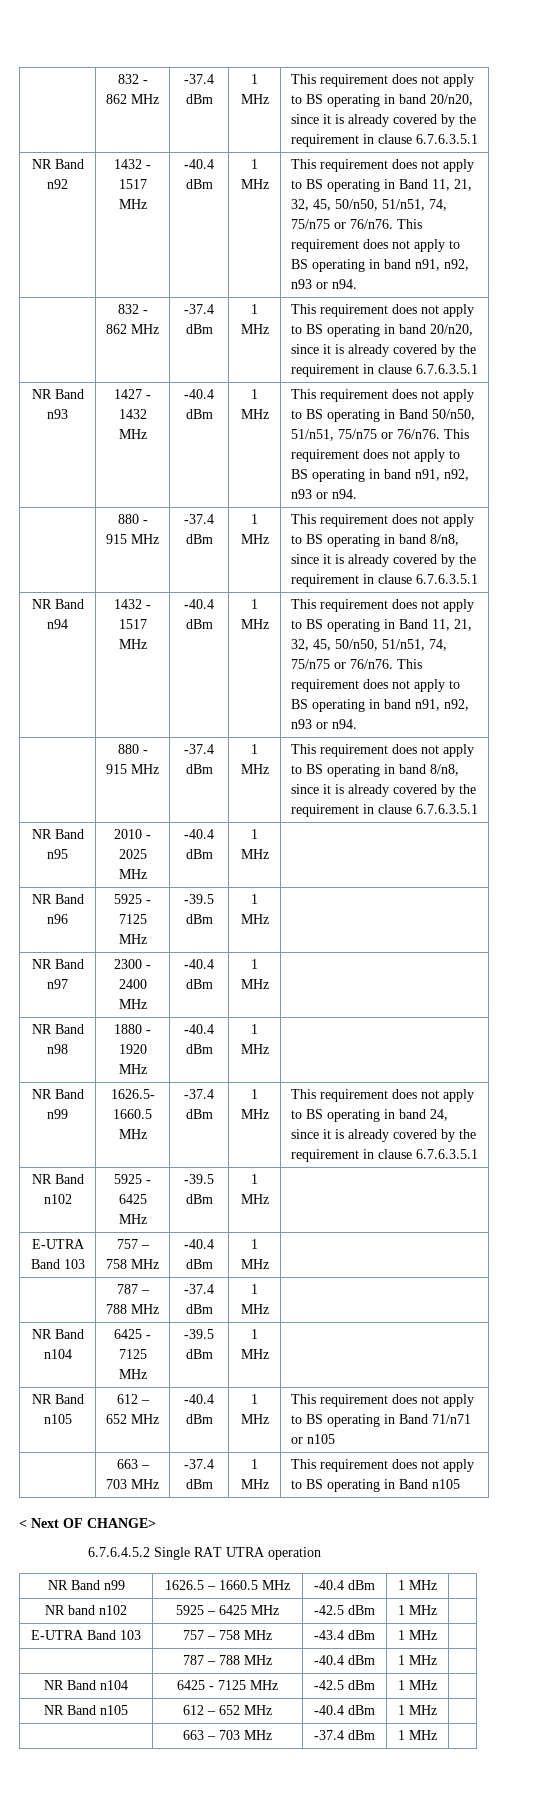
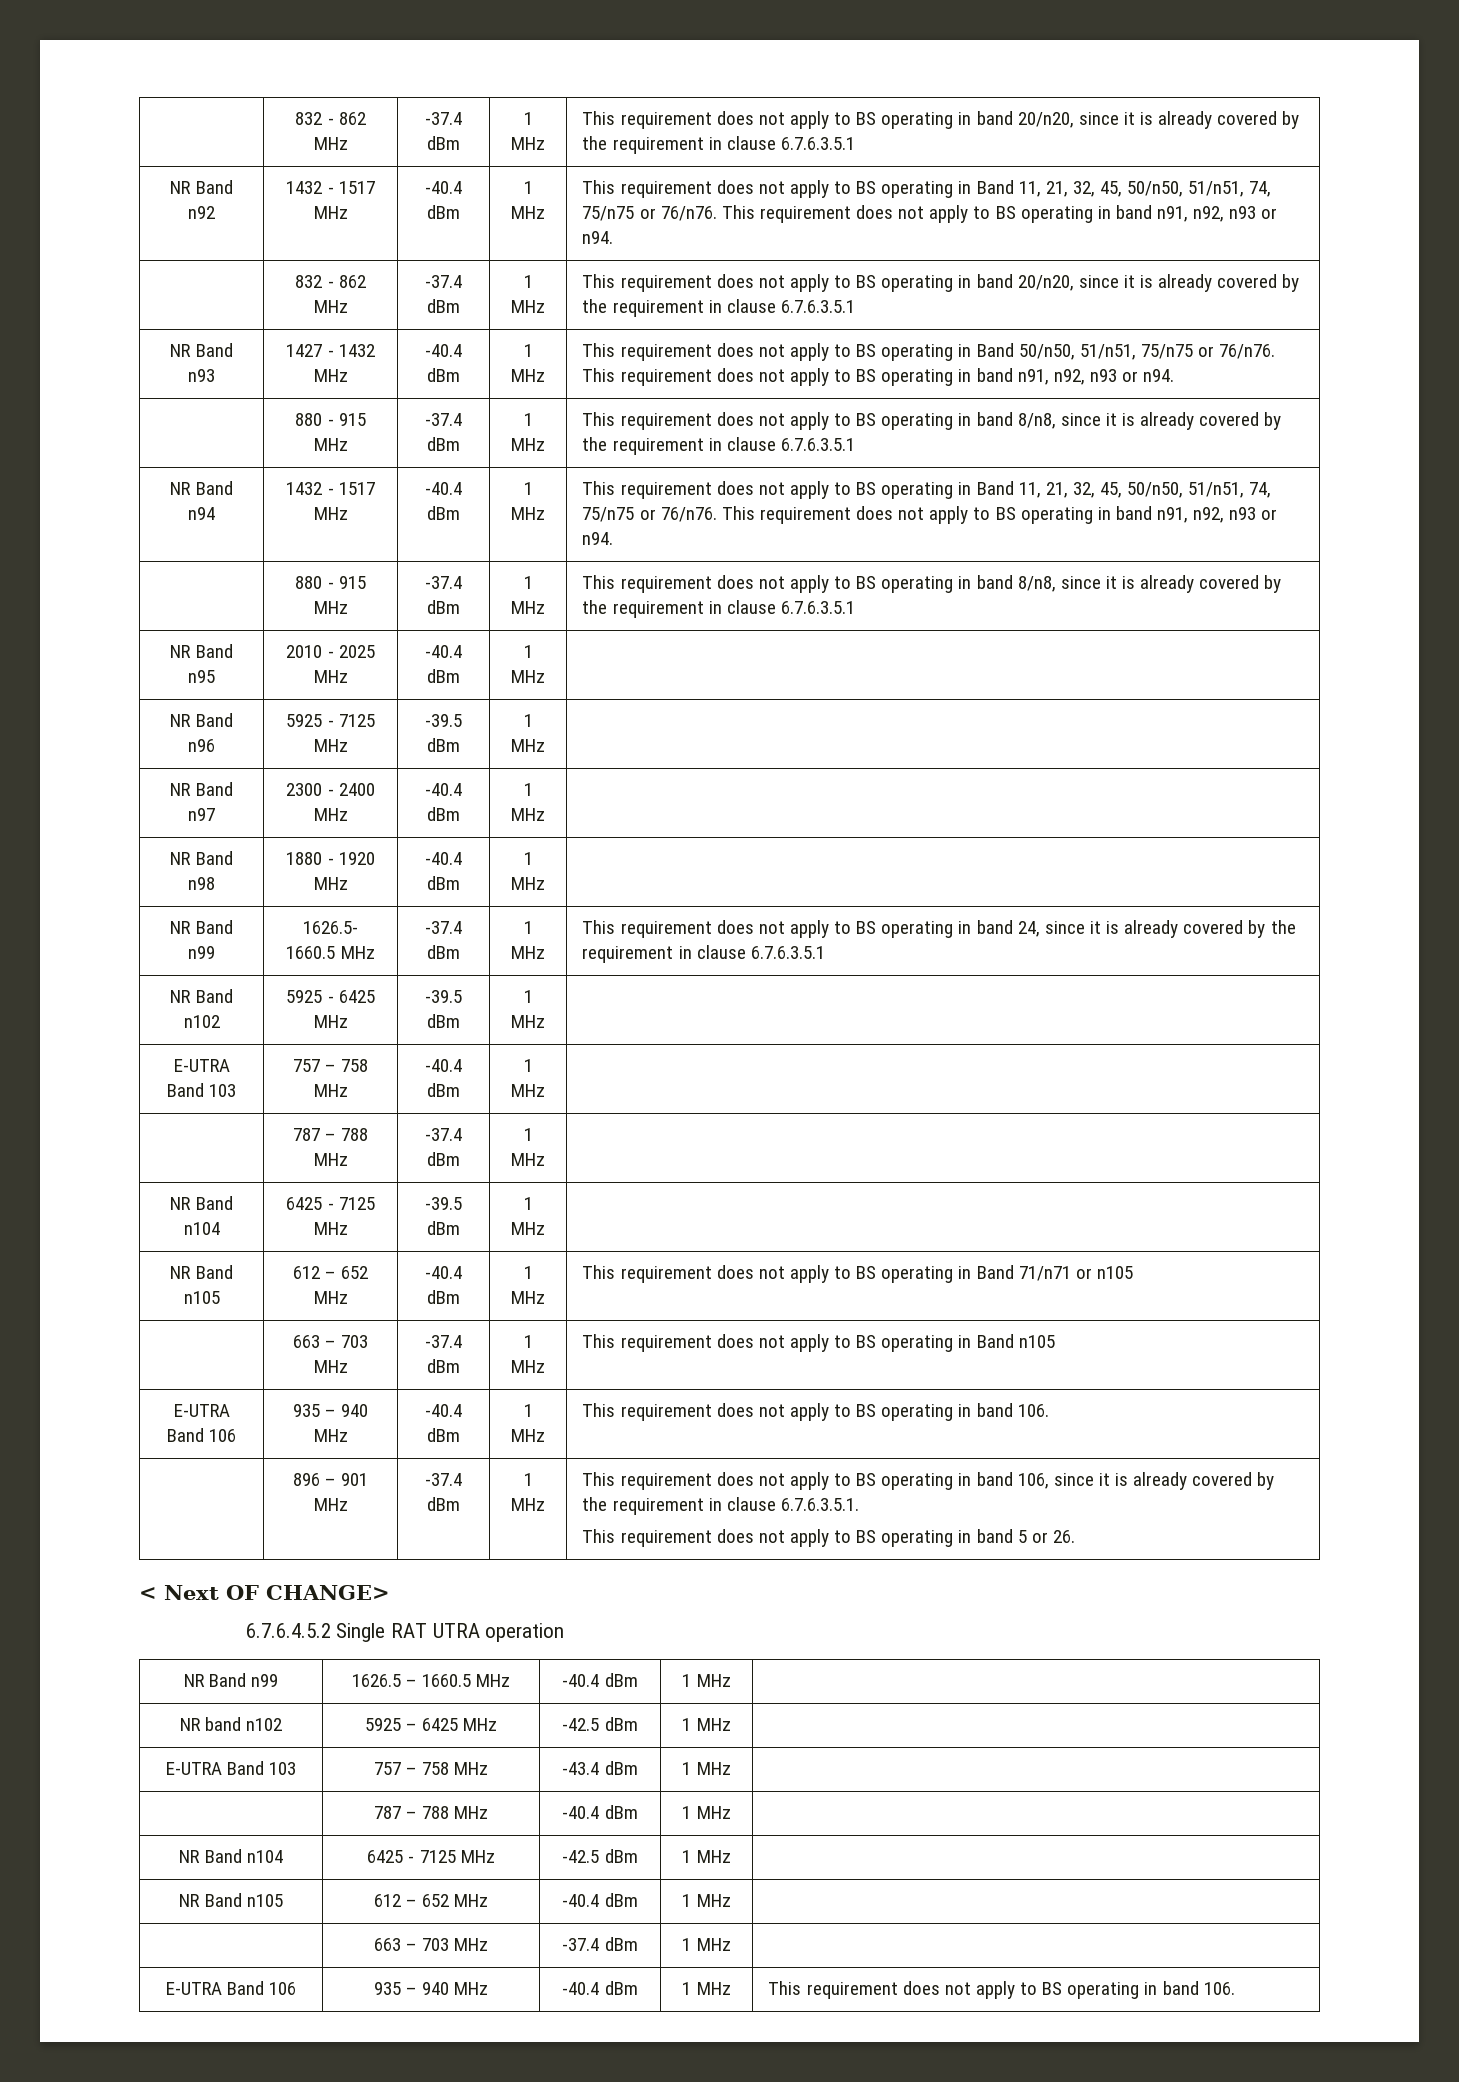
(460, 1484) none -> [173,1404,230,1417] [166,1428,237,1442] [292,1404,369,1417] [313,1429,348,1442] [425,1404,462,1417] [427,1428,460,1442] [523,1404,533,1417] [511,1429,545,1442] [582,1403,1049,1421] [292,1473,369,1486] [313,1498,348,1511] [425,1473,462,1486] [427,1497,460,1511] [523,1473,533,1486] [511,1498,545,1511] [582,1472,1275,1490] [582,1497,859,1515] [582,1529,1075,1547] // E-UTRA Band 106 | 935 – 940 MHz | -40.4 dBm | 1 MHz | This requirement does not apply to BS operating in band 106. // | 896 – 901 MHz | -37.4 dBm | 1 MHz | This requirement does not apply to BS operating in band 106, since it is already covered by the requirement in clause 6.7.6.3.5.1. // This requirement does not apply to BS operating in band 5 or 26.
(437, 1735) none -> [165,1981,297,1995] [373,1982,489,1995] [562,1981,638,1995] [682,1982,731,1995] [768,1981,1235,1999] // E-UTRA Band 106 | 935 – 940 MHz | -40.4 dBm | 1 MHz | This requirement does not apply to BS operating in band 106.

